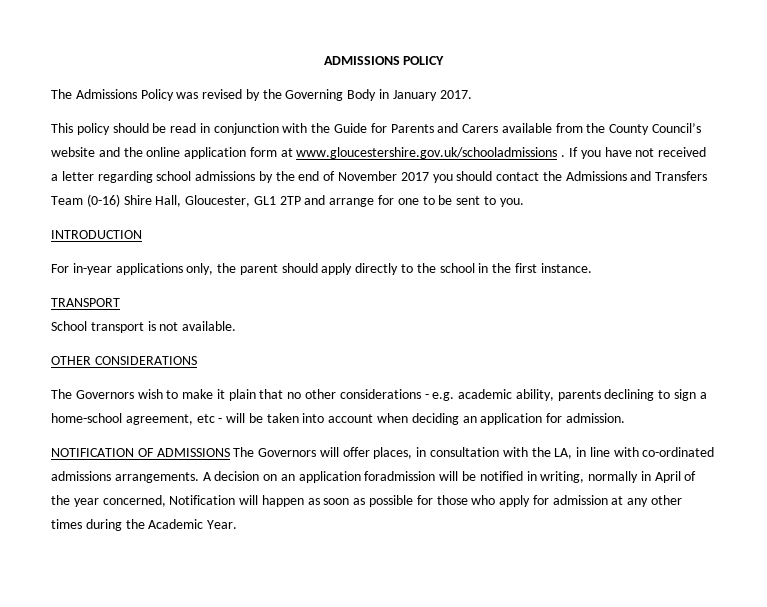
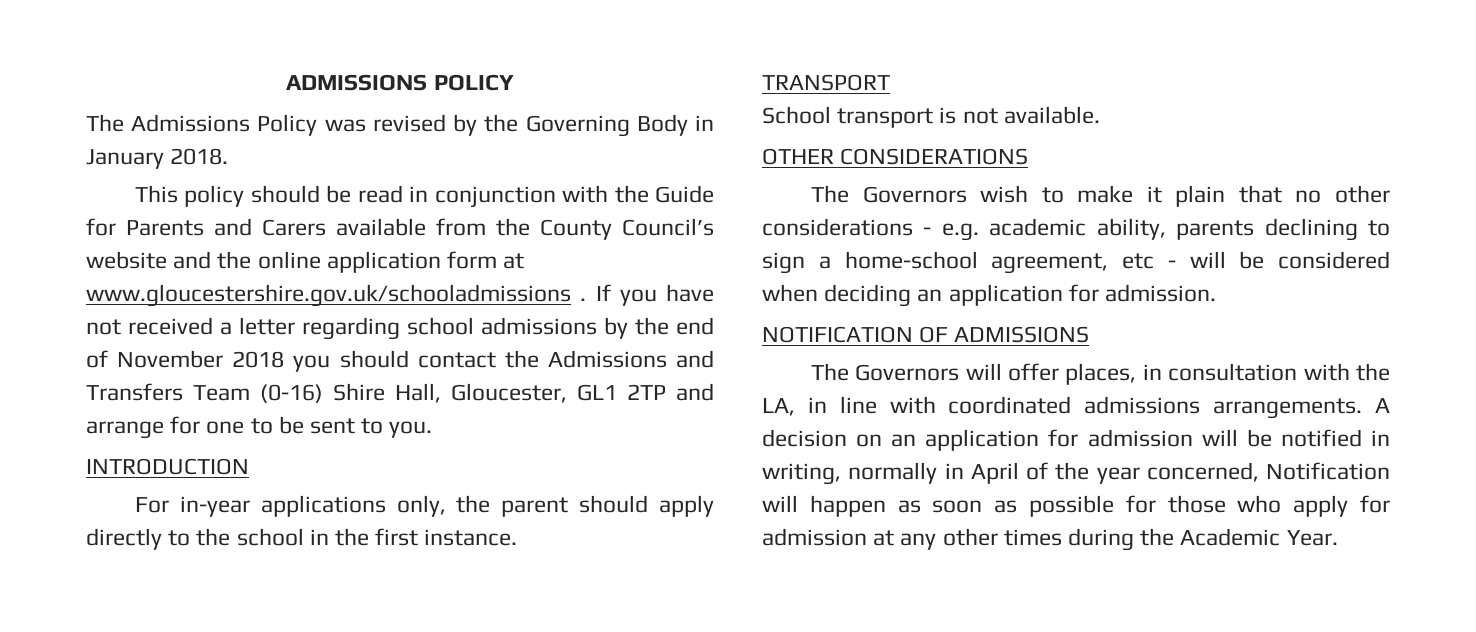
[439,90,472,99] 2017. -> [170,148,229,165] 2018.
[400,172,429,181] 2017 -> [232,351,285,368] 2018
[266,413,374,423] taken into account -> [1278,251,1390,269] considered
(230, 452) none -> (1090, 334) //
[642,447,715,457] co-ordinated -> [948,396,1072,414] coordinated
[364,471,436,481] foradmission -> [1048,429,1193,447] for admission

